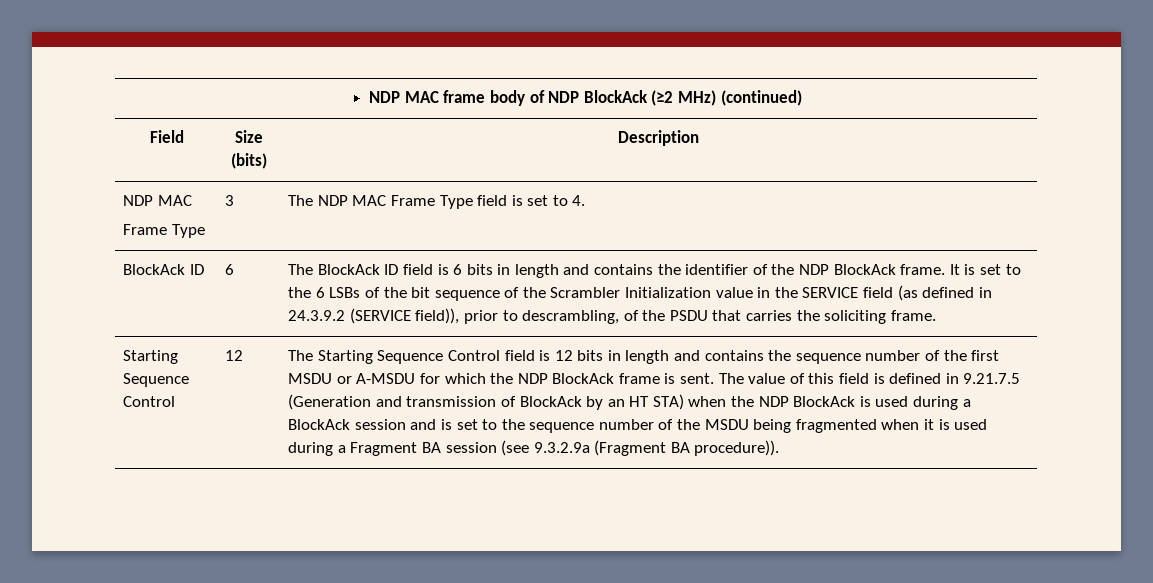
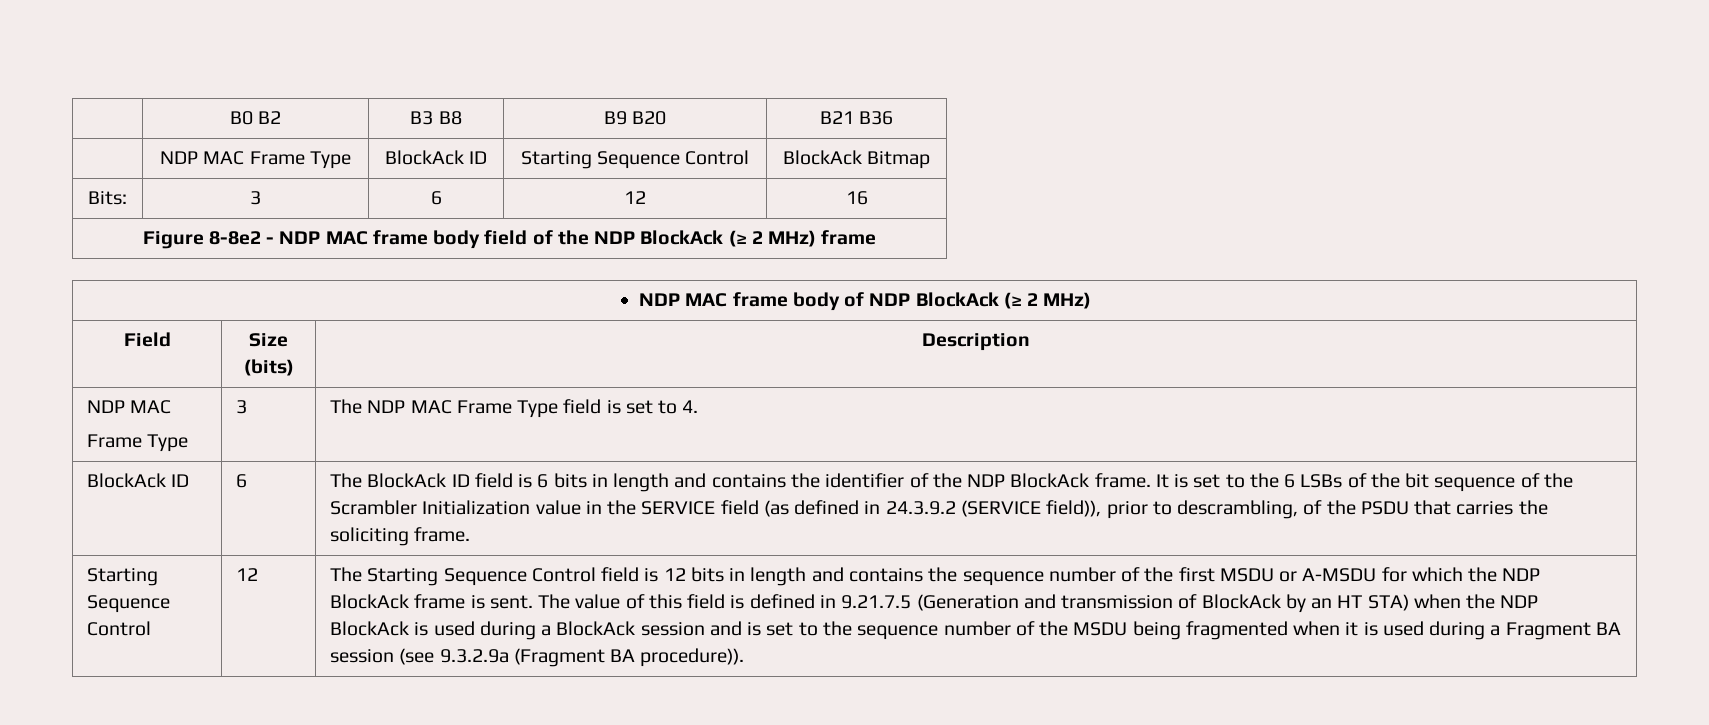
(369, 97) none -> [229,111,282,125] [410,111,462,125] [603,111,667,125] [819,111,894,125] [160,151,351,169] [384,150,488,165] [520,150,750,169] [782,150,931,169] [88,191,127,205] [250,191,261,205] [430,191,442,205] [624,191,646,204] [845,191,868,205] [142,230,877,249] | B0 B2 | B3 B8 | B9 B20 | B21 B36 // | NDP MAC Frame Type | BlockAck ID | Starting Sequence Control | BlockAck Bitmap // Bits: | 3 | 6 | 12 | 16 // Figure 8-8e2 - NDP MAC frame body field of the NDP BlockAck (≥ 2 MHz) frame //
[651,90,802,106] (≥2 MHz) (continued) -> [1003,292,1092,309] (≥ 2 MHz)

